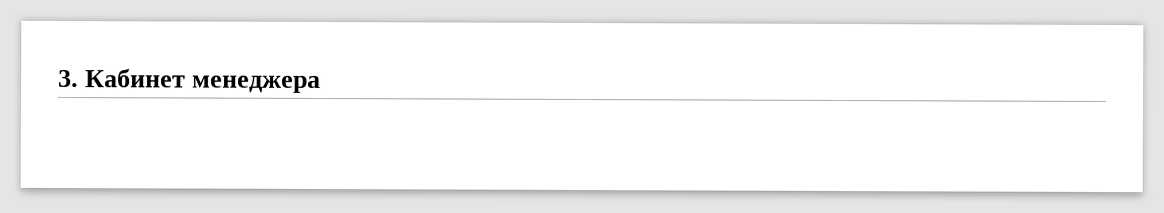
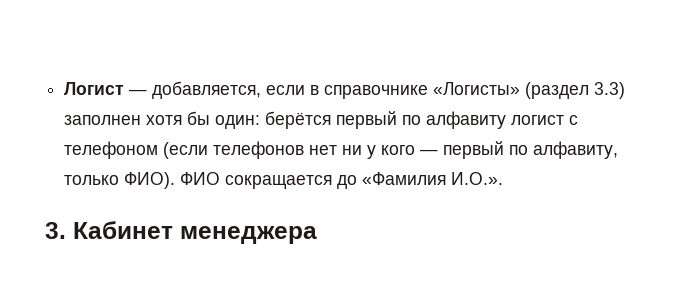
(58, 78) none -> [64,81,626,99] [64,111,579,129] [64,141,619,159] [64,172,504,189] Логист — добавляется, если в справочнике «Логисты» (раздел 3.3) заполнен хотя бы один: берётся первый по алфавиту логист с телефоном (если телефонов нет ни у кого — первый по алфавиту, только ФИО). ФИО сокращается до «Фамилия И.О.». //

